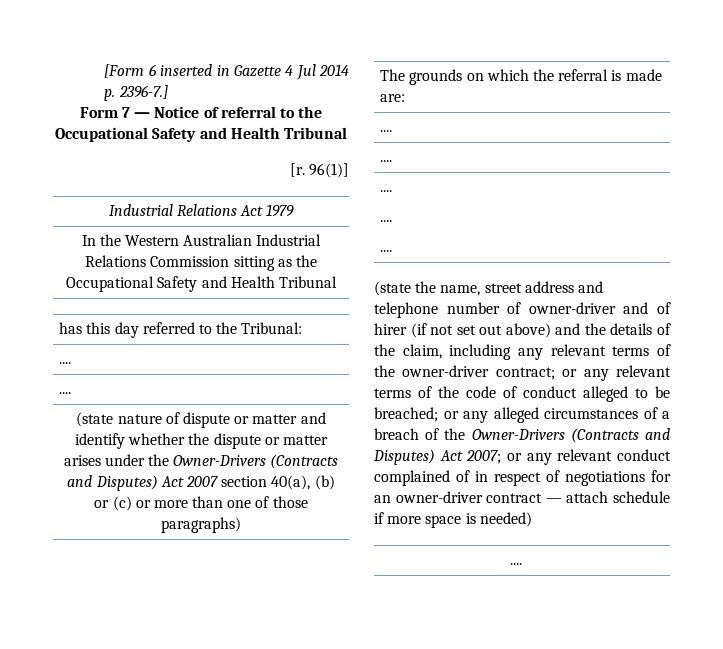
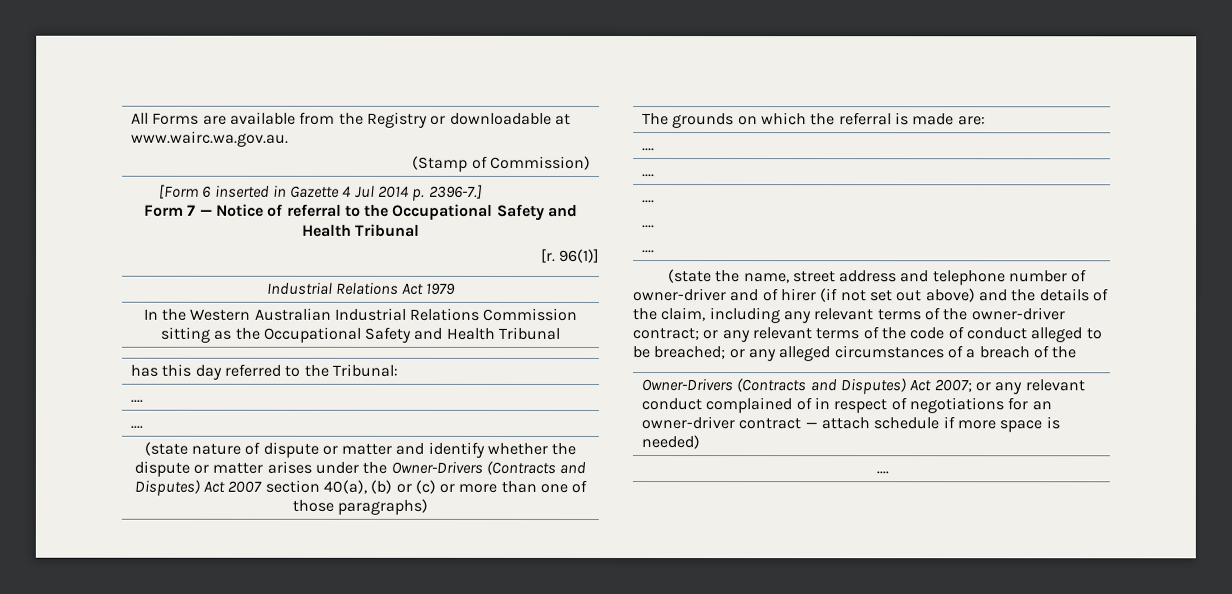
(104, 71) none -> [130,111,571,128] [130,130,289,147] [412,155,592,172] All Forms are available from the Registry or downloadable at www.wairc.wa.gov.au. // (Stamp of Commission) //
(466, 434) none -> (1077, 352) //

